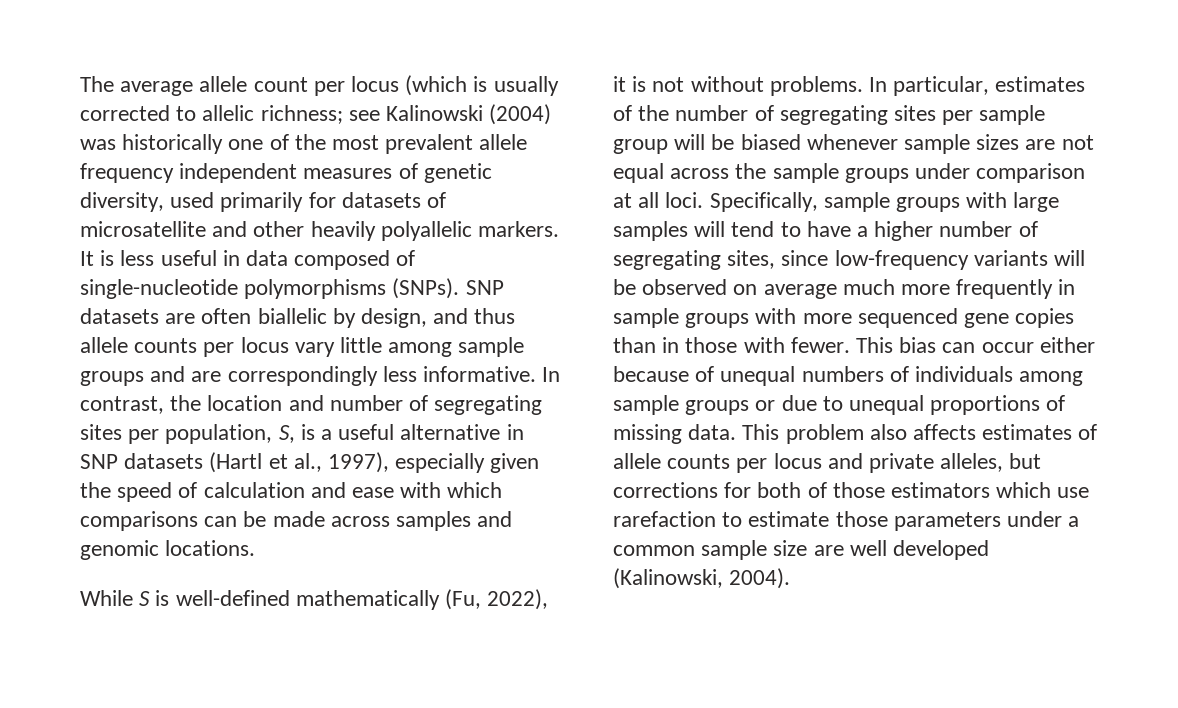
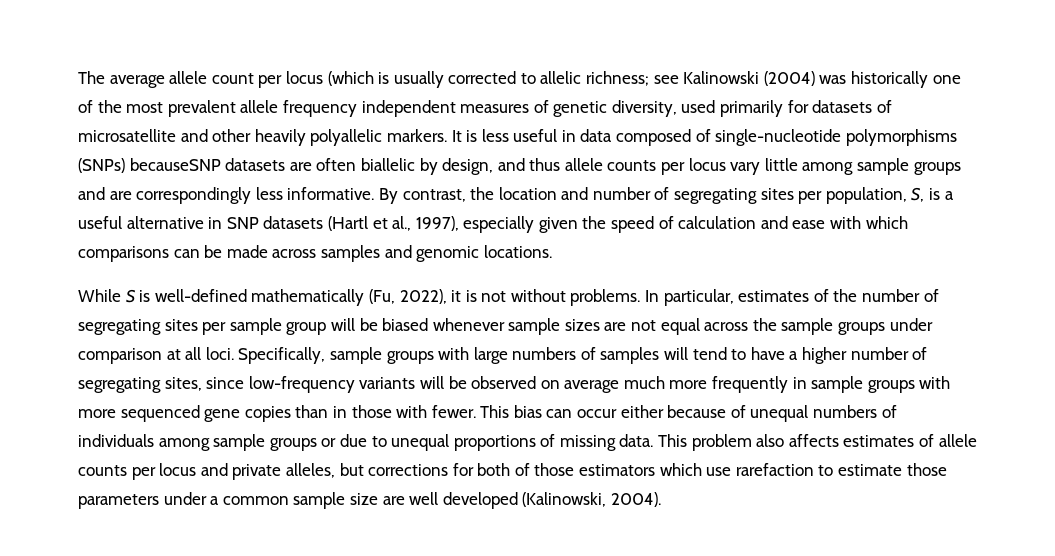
[392,278,504,299] (SNPs). SNP -> [78,158,221,173] (SNPs) becauseSNP
[542,367,561,382] In -> [378,188,398,204] By
(1060, 202) none -> [512,347,596,360] numbers of

